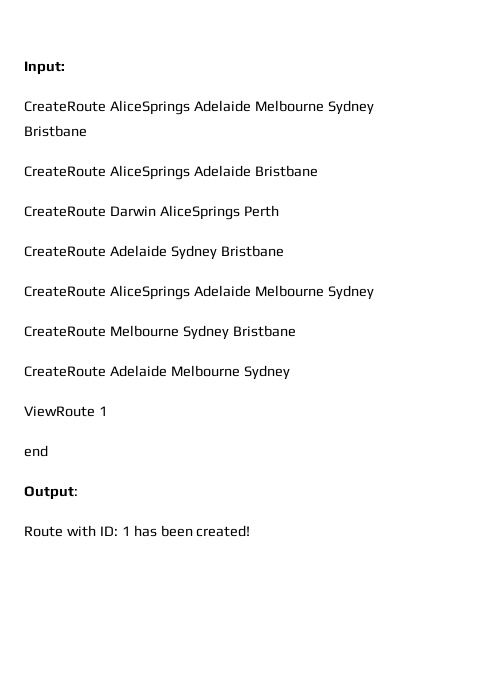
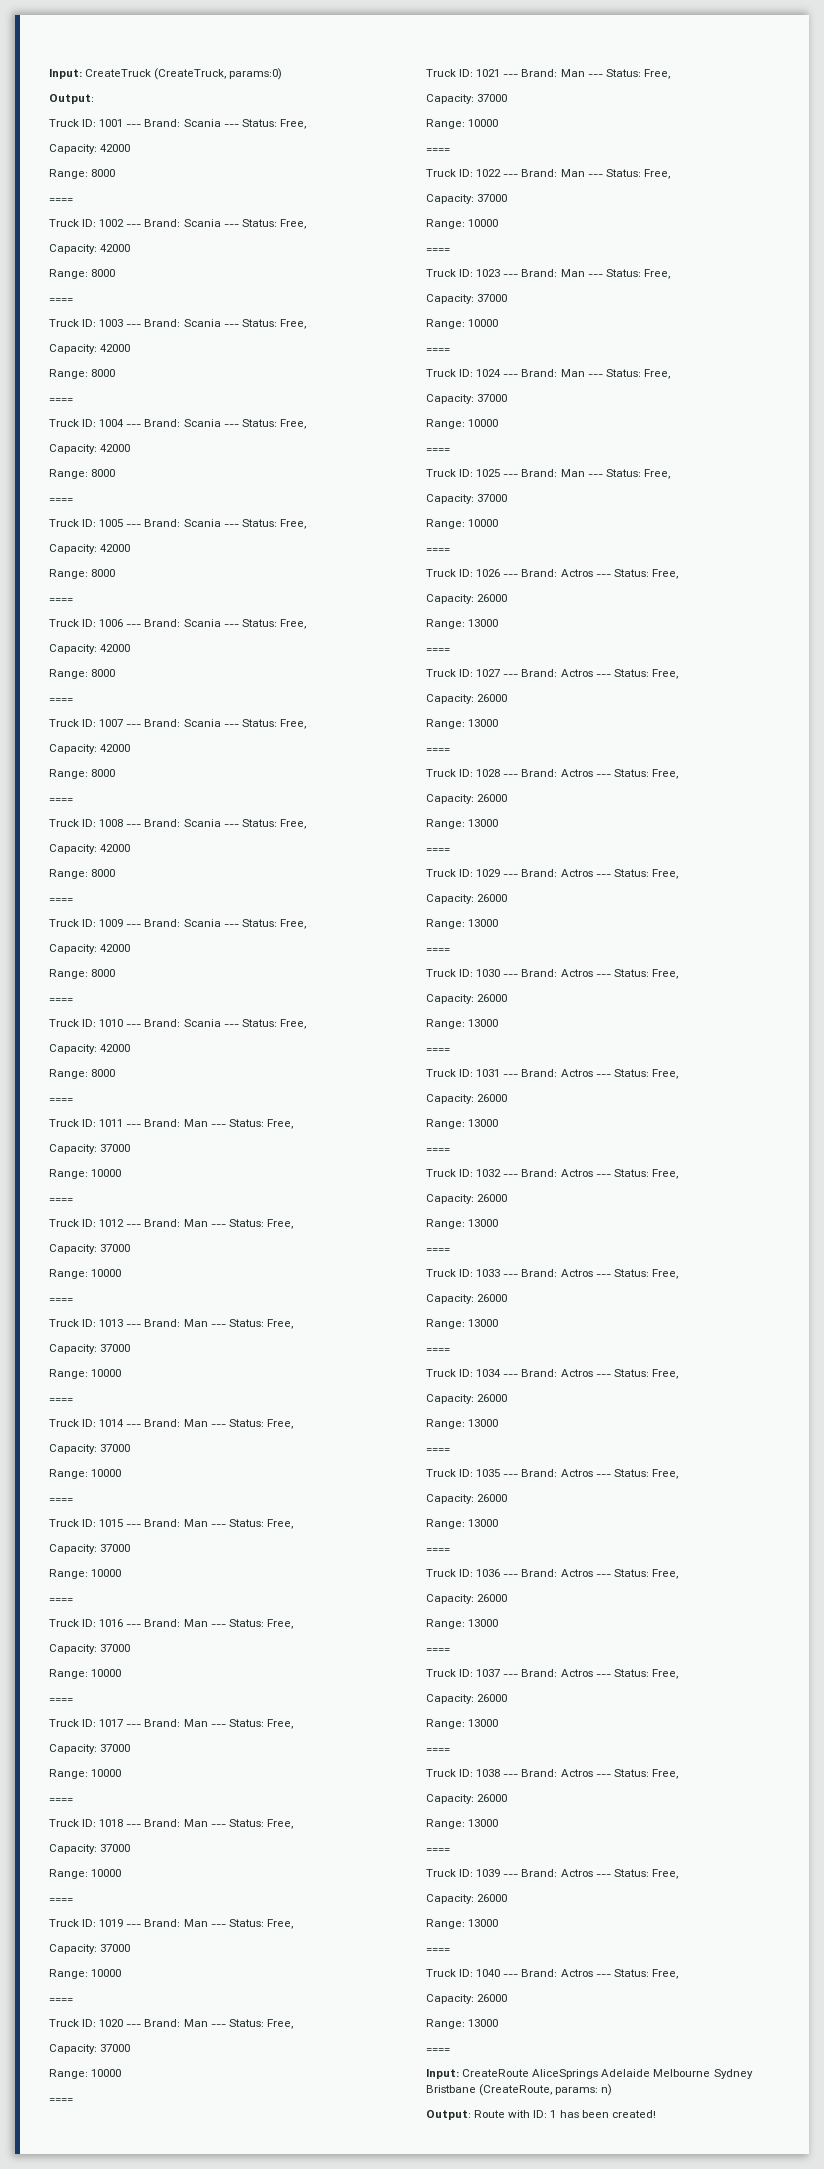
[24,61,65,75] Input: // -> [49,68,283,80] [49,94,94,104] [49,119,306,129] [49,144,131,154] [49,169,116,179] [49,198,73,202] [49,219,306,229] [49,244,131,254] [49,269,116,279] [49,298,73,302] [49,319,306,329] [49,344,131,354] [49,369,116,379] [49,398,73,402] [49,419,306,429] [49,444,131,454] [49,469,116,479] [49,498,73,502] [49,519,306,529] [49,544,131,554] [49,569,116,579] [49,598,73,602] [49,619,306,629] [49,644,131,654] [49,669,116,679] [49,698,73,702] [49,719,306,729] [49,744,131,754] [49,769,116,779] [49,798,73,802] [49,819,306,829] [49,844,131,854] [49,869,116,879] [49,898,73,902] [49,919,306,929] [49,944,131,954] [49,969,116,979] [49,998,73,1002] [49,1019,306,1029] [49,1044,131,1054] [49,1069,116,1079] [49,1098,73,1102] [49,1119,293,1129] [49,1144,131,1154] [49,1169,122,1179] [49,1198,73,1202] [49,1219,293,1229] [49,1244,131,1254] [49,1269,122,1279] [49,1298,73,1302] [49,1319,293,1329] [49,1344,131,1354] [49,1369,122,1379] [49,1398,73,1402] [49,1419,293,1429] [49,1444,131,1454] [49,1469,122,1479] [49,1498,73,1502] [49,1519,293,1529] [49,1544,131,1554] [49,1569,122,1579] [49,1598,73,1602] [49,1619,293,1629] [49,1644,131,1654] [49,1669,122,1679] [49,1698,73,1702] [49,1719,293,1729] [49,1744,131,1754] [49,1769,122,1779] [49,1798,73,1802] [49,1819,293,1829] [49,1844,131,1854] [49,1869,122,1879] [49,1898,73,1902] [49,1919,293,1929] [49,1944,131,1954] [49,1969,122,1979] [49,1998,73,2002] [49,2019,293,2029] [49,2044,131,2054] [49,2069,122,2079] [49,2098,73,2102] [426,69,670,79] [426,94,508,104] [426,119,499,129] [426,148,450,152] [426,169,670,179] [426,194,508,204] [426,219,499,229] [426,248,450,252] [426,269,670,279] [426,294,508,304] [426,319,499,329] [426,348,450,352] [426,369,670,379] [426,394,508,404] [426,419,499,429] [426,448,450,452] [426,469,670,479] [426,494,508,504] [426,519,499,529] [426,548,450,552] [426,569,678,579] [426,594,508,604] [426,619,499,629] [426,648,450,652] [426,669,678,679] [426,694,508,704] [426,719,499,729] [426,748,450,752] [426,769,678,779] [426,794,508,804] [426,819,499,829] [426,848,450,852] [426,869,678,879] [426,894,508,904] [426,919,499,929] [426,948,450,952] [426,969,678,979] [426,994,508,1004] [426,1019,499,1029] [426,1048,450,1052] [426,1069,678,1079] [426,1094,508,1104] [426,1119,499,1129] [426,1148,450,1152] [426,1169,678,1179] [426,1194,508,1204] [426,1219,499,1229] [426,1248,450,1252] [426,1269,678,1279] [426,1294,508,1304] [426,1319,499,1329] [426,1348,450,1352] [426,1369,678,1379] [426,1394,508,1404] [426,1419,499,1429] [426,1448,450,1452] [426,1469,678,1479] [426,1494,508,1504] [426,1519,499,1529] [426,1548,450,1552] [426,1569,678,1579] [426,1594,508,1604] [426,1619,499,1629] [426,1648,450,1652] [426,1669,678,1679] [426,1694,508,1704] [426,1719,499,1729] [426,1748,450,1752] [426,1769,678,1779] [426,1794,508,1804] [426,1819,499,1829] [426,1848,450,1852] [426,1869,678,1879] [426,1894,508,1904] [426,1919,499,1929] [426,1948,450,1952] [426,1969,678,1979] [426,1994,508,2004] [426,2019,499,2029] [426,2048,450,2052] [426,2069,459,2079] Input: CreateTruck (CreateTruck, params:0) // Output: // Truck ID: 1001 --- Brand: Scania --- Status: Free, // Capacity: 42000 // Range: 8000 // ==== // Truck ID: 1002 --- Brand: Scania --- Status: Free, // Capacity: 42000 // Range: 8000 // ==== // Truck ID: 1003 --- Brand: Scania --- Status: Free, // Capacity: 42000 // Range: 8000 // ==== // Truck ID: 1004 --- Brand: Scania --- Status: Free, // Capacity: 42000 // Range: 8000 // ==== // Truck ID: 1005 --- Brand: Scania --- Status: Free, // Capacity: 42000 // Range: 8000 // ==== // Truck ID: 1006 --- Brand: Scania --- Status: Free, // Capacity: 42000 // Range: 8000 // ==== // Truck ID: 1007 --- Brand: Scania --- Status: Free, // Capacity: 42000 // Range: 8000 // ==== // Truck ID: 1008 --- Brand: Scania --- Status: Free, // Capacity: 42000 // Range: 8000 // ==== // Truck ID: 1009 --- Brand: Scania --- Status: Free, // Capacity: 42000 // Range: 8000 // ==== // Truck ID: 1010 --- Brand: Scania --- Status: Free, // Capacity: 42000 // Range: 8000 // ==== // Truck ID: 1011 --- Brand: Man --- Status: Free, // Capacity: 37000 // Range: 10000 // ==== // Truck ID: 1012 --- Brand: Man --- Status: Free, // Capacity: 37000 // Range: 10000 // ==== // Truck ID: 1013 --- Brand: Man --- Status: Free, // Capacity: 37000 // Range: 10000 // ==== // Truck ID: 1014 --- Brand: Man --- Status: Free, // Capacity: 37000 // Range: 10000 // ==== // Truck ID: 1015 --- Brand: Man --- Status: Free, // Capacity: 37000 // Range: 10000 // ==== // Truck ID: 1016 --- Brand: Man --- Status: Free, // Capacity: 37000 // Range: 10000 // ==== // Truck ID: 1017 --- Brand: Man --- Status: Free, // Capacity: 37000 // Range: 10000 // ==== // Truck ID: 1018 --- Brand: Man --- Status: Free, // Capacity: 37000 // Range: 10000 // ==== // Truck ID: 1019 --- Brand: Man --- Status: Free, // Capacity: 37000 // Range: 10000 // ==== // Truck ID: 1020 --- Brand: Man --- Status: Free, // Capacity: 37000 // Range: 10000 // ==== // Truck ID: 1021 --- Brand: Man --- Status: Free, // Capacity: 37000 // Range: 10000 // ==== // Truck ID: 1022 --- Brand: Man --- Status: Free, // Capacity: 37000 // Range: 10000 // ==== // Truck ID: 1023 --- Brand: Man --- Status: Free, // Capacity: 37000 // Range: 10000 // ==== // Truck ID: 1024 --- Brand: Man --- Status: Free, // Capacity: 37000 // Range: 10000 // ==== // Truck ID: 1025 --- Brand: Man --- Status: Free, // Capacity: 37000 // Range: 10000 // ==== // Truck ID: 1026 --- Brand: Actros --- Status: Free, // Capacity: 26000 // Range: 13000 // ==== // Truck ID: 1027 --- Brand: Actros --- Status: Free, // Capacity: 26000 // Range: 13000 // ==== // Truck ID: 1028 --- Brand: Actros --- Status: Free, // Capacity: 26000 // Range: 13000 // ==== // Truck ID: 1029 --- Brand: Actros --- Status: Free, // Capacity: 26000 // Range: 13000 // ==== // Truck ID: 1030 --- Brand: Actros --- Status: Free, // Capacity: 26000 // Range: 13000 // ==== // Truck ID: 1031 --- Brand: Actros --- Status: Free, // Capacity: 26000 // Range: 13000 // ==== // Truck ID: 1032 --- Brand: Actros --- Status: Free, // Capacity: 26000 // Range: 13000 // ==== // Truck ID: 1033 --- Brand: Actros --- Status: Free, // Capacity: 26000 // Range: 13000 // ==== // Truck ID: 1034 --- Brand: Actros --- Status: Free, // Capacity: 26000 // Range: 13000 // ==== // Truck ID: 1035 --- Brand: Actros --- Status: Free, // Capacity: 26000 // Range: 13000 // ==== // Truck ID: 1036 --- Brand: Actros --- Status: Free, // Capacity: 26000 // Range: 13000 // ==== // Truck ID: 1037 --- Brand: Actros --- Status: Free, // Capacity: 26000 // Range: 13000 // ==== // Truck ID: 1038 --- Brand: Actros --- Status: Free, // Capacity: 26000 // Range: 13000 // ==== // Truck ID: 1039 --- Brand: Actros --- Status: Free, // Capacity: 26000 // Range: 13000 // ==== // Truck ID: 1040 --- Brand: Actros --- Status: Free, // Capacity: 26000 // Range: 13000 // ==== // Input:
[24,165,318,180] [24,205,279,220] [24,245,284,260] [24,285,374,300] [24,325,296,340] [24,365,290,380] [24,406,107,417] [24,445,48,457] [24,486,78,500] // CreateRoute AliceSprings Adelaide Bristbane // CreateRoute Darwin AliceSprings Perth // CreateRoute Adelaide Sydney Bristbane // CreateRoute AliceSprings Adelaide Melbourne Sydney // CreateRoute Melbourne Sydney Bristbane // CreateRoute Adelaide Melbourne Sydney // ViewRoute 1 // end // Output: // -> [479,2084,613,2096] [426,2110,471,2120] (CreateRoute, params: n) // Output:

